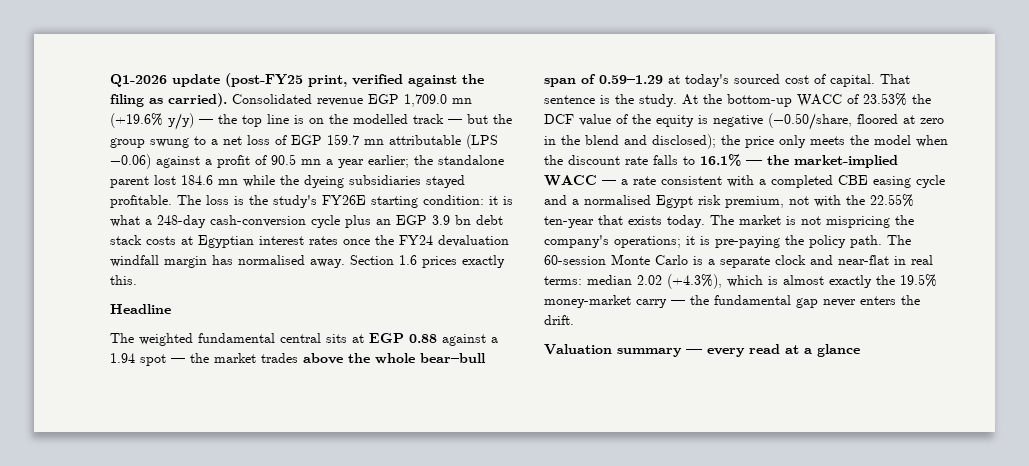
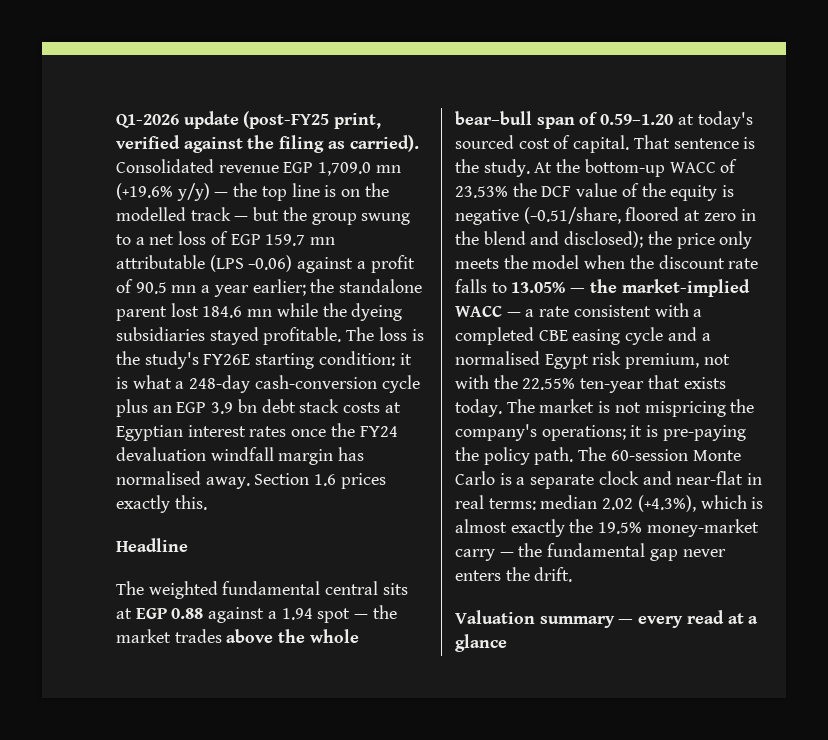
[599,75,663,84] 0.59–1.29 -> [600,114,674,125] 0.59–1.20
[768,113,852,130] (−0.50/share, -> [523,207,621,224] (−0.51/share,
[700,154,741,166] 16.1% -> [511,281,566,293] 13.05%

